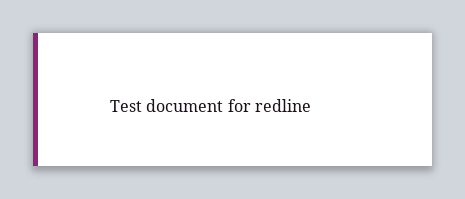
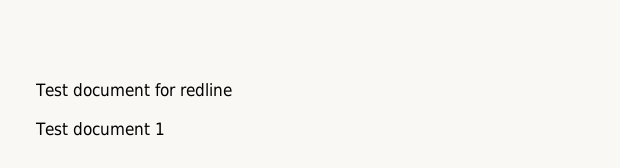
(311, 105) none -> [35,122,165,136] // Test document 1

